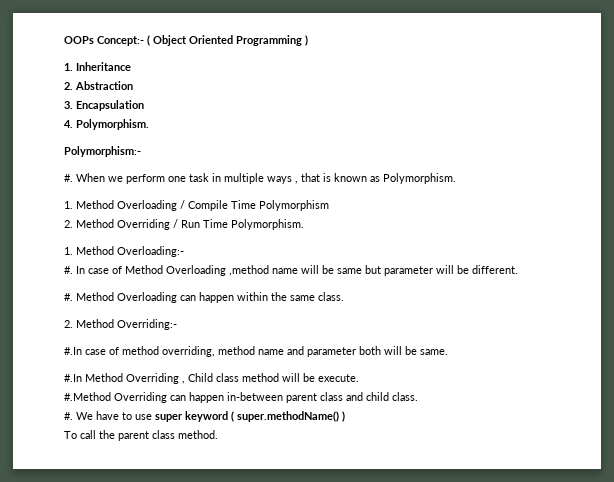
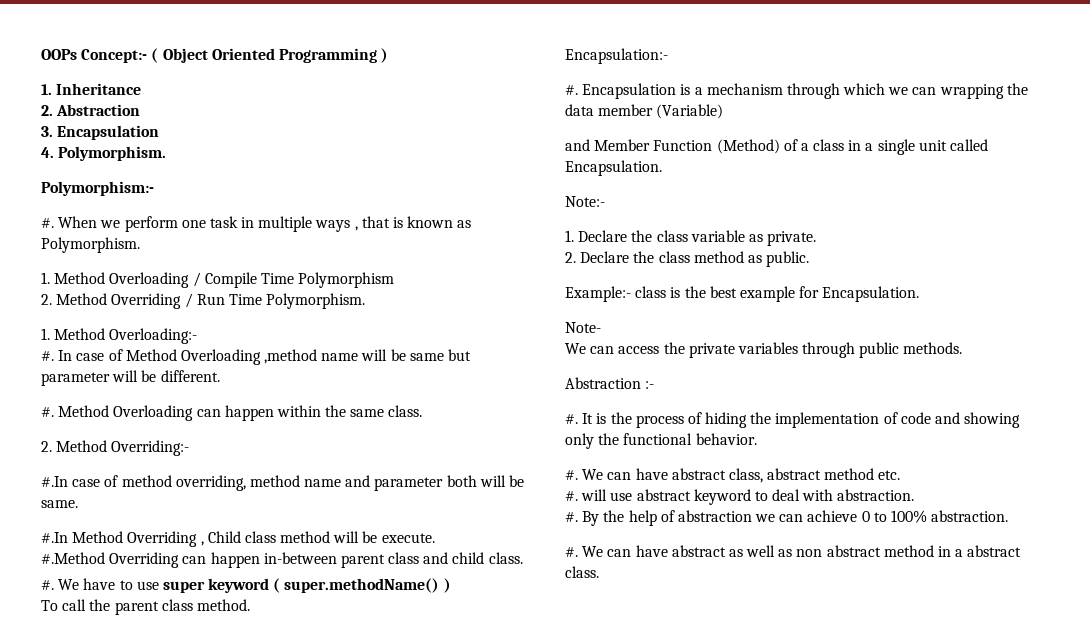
(218, 434) none -> [565,48,668,64] [565,83,1028,99] [565,104,724,119] [565,139,989,155] [565,160,662,176] [565,196,605,207] [565,230,817,246] [565,251,810,267] [565,286,920,302] [565,322,601,333] [565,342,963,358] [565,377,655,389] [565,412,1021,428] [565,433,757,449] [565,468,901,483] [565,489,915,505] [565,510,1009,526] [565,545,1022,557] [565,566,599,578] // Encapsulation:- // #. Encapsulation is a mechanism through which we can wrapping the data member (Variable) // and Member Function (Method) of a class in a single unit called Encapsulation. // Note:- // 1. Declare the class variable as private. // 2. Declare the class method as public. // Example:- class is the best example for Encapsulation. // Note- // We can access the private variables through public methods. // Abstraction :- // #. It is the process of hiding the implementation of code and showing only the functional behavior. // #. We can have abstract class, abstract method etc. // #. will use abstract keyword to deal with abstraction. // #. By the help of abstraction we can achieve 0 to 100% abstraction. // #. We can have abstract as well as non abstract method in a abstract class.

